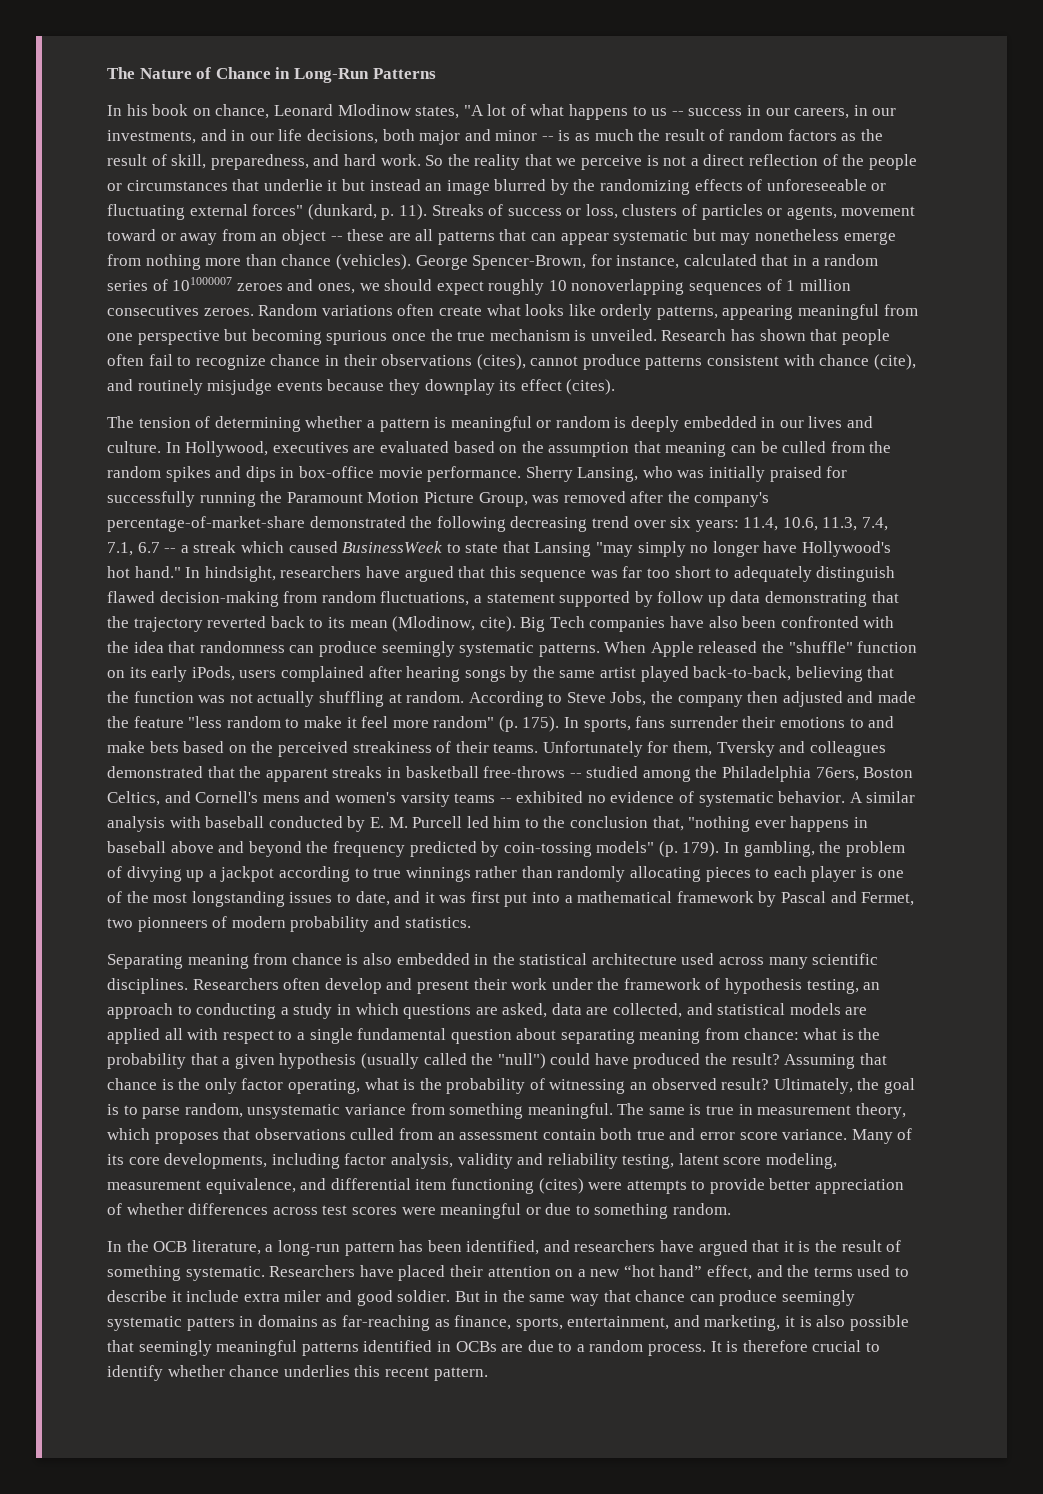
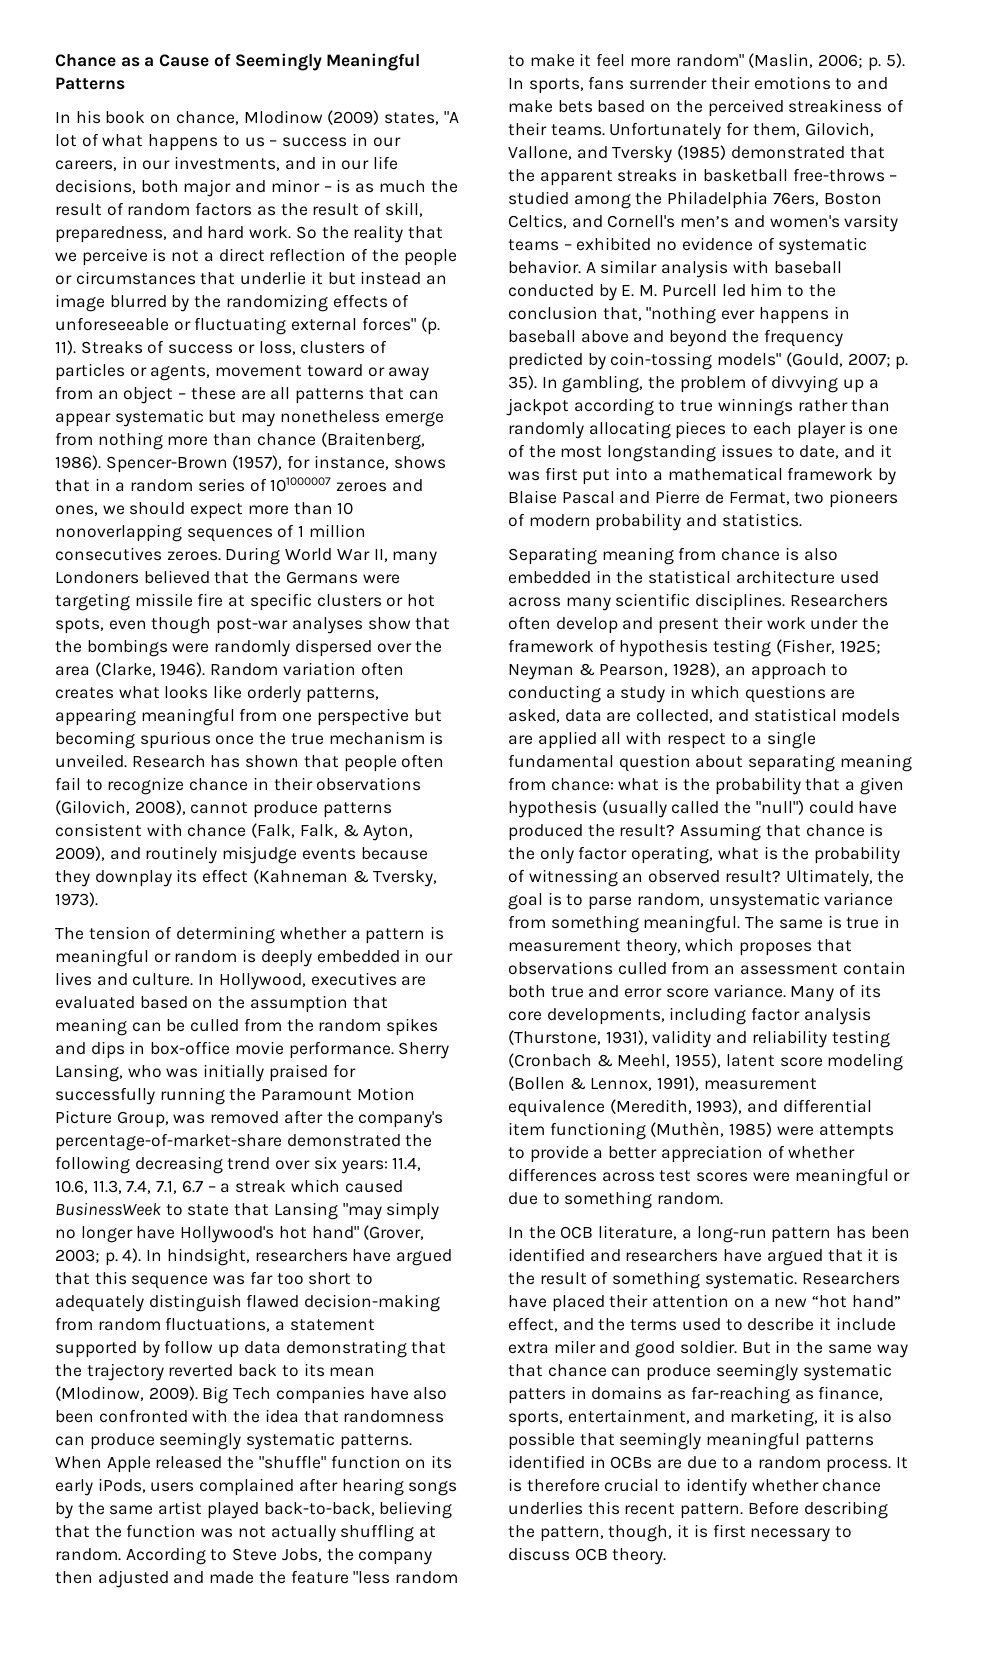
[107,67,369,83] The Nature of Chance in Long-Run -> [55,53,421,71] Chance as a Cause of Seemingly Meaningful
[273,104,412,116] Leonard Mlodinow -> [243,110,380,125] Mlodinow (2009)
[671,111,684,116] -- -> [269,140,278,146] –
[541,136,554,141] -- -> [323,186,332,192] –
[307,204,395,220] (dunkard, p. -> [420,317,440,335] (p.
[330,236,343,241] -- -> [178,393,187,399] –
[335,254,587,270] (vehicles). George Spencer-Brown, -> [320,432,425,450] [55,455,283,473] (Braitenberg, 1986). Spencer-Brown (1957),
[683,254,757,266] calculated -> [393,456,446,469] shows
[488,279,545,295] roughly -> [247,502,333,515] more than
[258,304,482,316] Random variations often create -> [225,547,438,565] [55,570,400,584] [55,593,436,611] [55,617,451,634] [55,639,443,657] [55,662,404,677] [55,687,114,699] During World War II, many Londoners believed that the Germans were targeting missile fire at specific clusters or hot spots, even though post-war analyses show that the bombings were randomly dispersed over the area (Clarke, 1946). Random variation often creates
[476,354,526,370] (cites), -> [55,800,186,815] (Gilovich, 2008),
[873,354,916,370] (cite), -> [251,823,414,841] [55,846,105,861] (Falk, Falk, & Ayton, 2009),
[566,379,616,395] (cites). -> [252,869,438,887] [55,892,98,907] (Kahneman & Tversky, 1973).
[164,548,177,553] -- -> [207,1186,216,1192] –
[134,566,181,578] hand." -> [311,1225,425,1240] [55,1248,142,1266] hand" (Grover, 2003; p. 4).
[479,616,516,632] cite). -> [148,1386,198,1401] 2009).
[498,716,560,732] (p. 175). -> [748,53,905,71] (Maslin, 2006; p. 5).
[716,741,886,757] Tversky and colleagues -> [804,122,874,137] [508,145,727,163] Gilovich, Vallone, and Tversky (1985)
[569,773,582,778] -- -> [889,175,898,181] –
[262,795,300,803] mens -> [680,216,730,228] men’s
[499,798,512,803] -- -> [563,244,572,250] –
[658,841,720,857] (p. 179). -> [785,352,909,370] [508,375,537,390] (Gould, 2007; p. 35).
[126,866,182,882] divying -> [771,375,839,393] divvying
(777, 899) none -> [508,490,557,504] Blaise
[861,892,915,906] [107,917,208,932] Fermet, two pionneers -> [655,490,899,508] Pierre de Fermat, two pioneers
[806,979,859,994] testing, -> [713,639,881,657] [508,662,721,680] testing (Fisher, 1925; Neyman & Pearson, 1928),
[390,1153,838,1169] [107,1178,296,1194] analysis, validity and reliability testing, latent score modeling, measurement equivalence, -> [803,1007,871,1025] [508,1030,890,1048] [508,1053,904,1071] [508,1076,817,1091] [508,1099,743,1117] analysis (Thurstone, 1931), validity and reliability testing (Cronbach & Meehl, 1955), latent score modeling (Bollen & Lennox, 1991), measurement equivalence (Meredith, 1993),
[538,1178,584,1194] (cites) -> [650,1121,773,1137] (Muthèn, 1985)
(765, 1186) none -> [593,1149,604,1159] a
[466,1240,540,1255] identified, -> [508,1248,585,1262] identified
(488, 1374) none -> [747,1501,888,1519] [508,1524,853,1542] [508,1547,667,1565] Before describing the pattern, though, it is first necessary to discuss OCB theory.

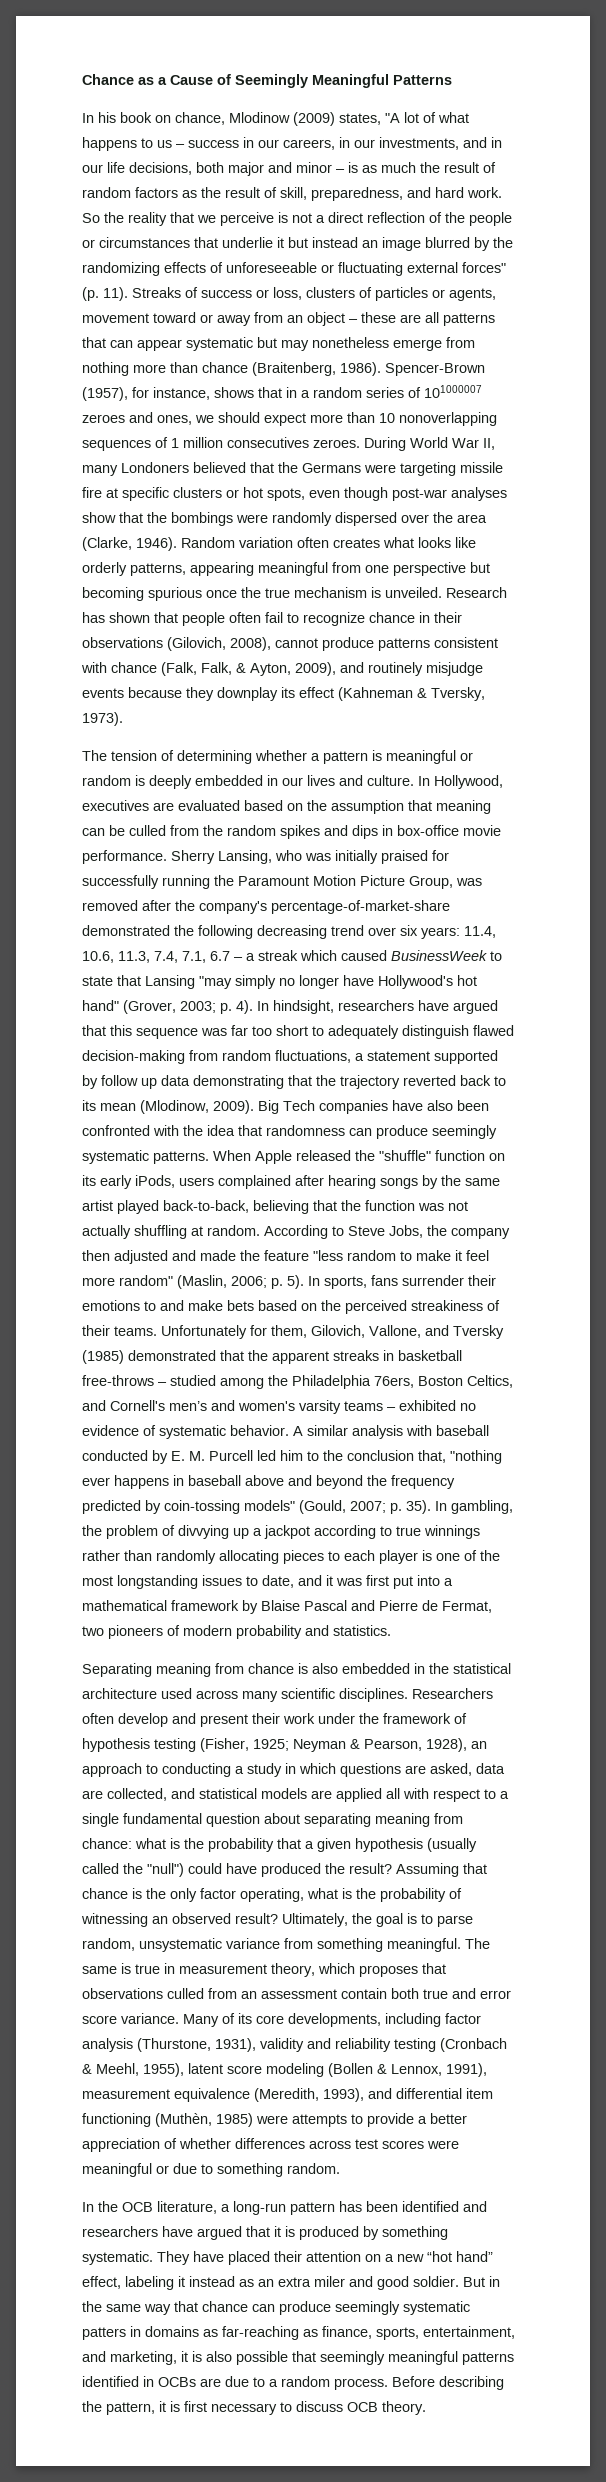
[508,1271,609,1285] the result of -> [299,2226,379,2240] produced by
[801,1272,900,1285] Researchers -> [157,2251,190,2265] They
[562,1317,896,1331] and the terms used to describe it include -> [125,2276,274,2290] labeling it instead as an
[895,1457,908,1469] [508,1478,882,1496] [508,1501,744,1519] It is therefore crucial to identify whether chance underlies this recent pattern. -> (388, 2384) none
[608,1525,673,1542] though, -> (155, 2408) none

